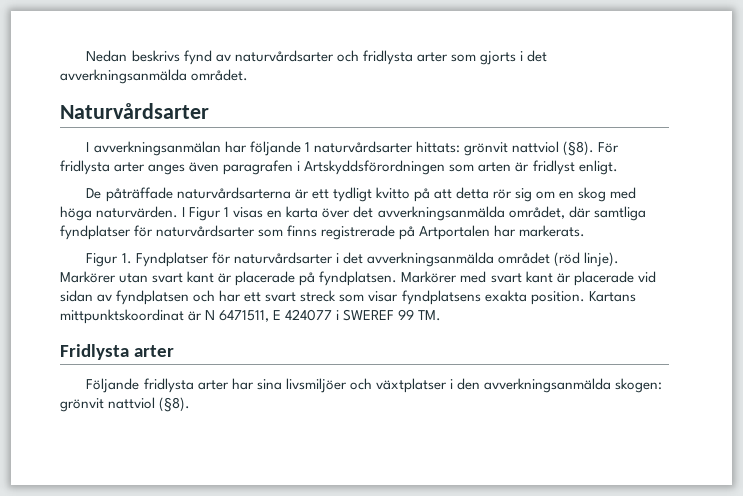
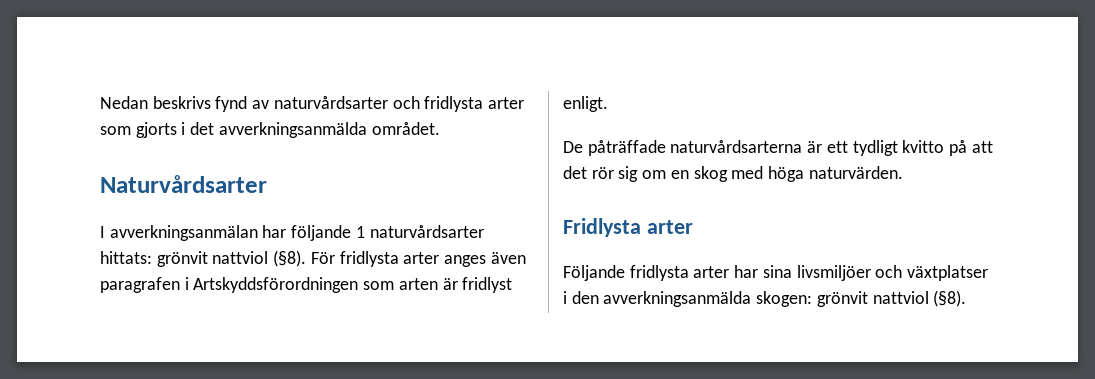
[455,187,489,199] detta -> [563,166,587,179] det
[182,206,646,221] [60,225,586,240] [86,252,619,267] [60,271,656,286] [60,290,636,305] [60,309,442,324] I Figur 1 visas en karta över det avverkningsanmälda området, där samtliga fyndplatser för naturvårdsarter som finns registrerade på Artportalen har markerats. // Figur 1. Fyndplatser för naturvårdsarter i det avverkningsanmälda området (röd linje). Markörer utan svart kant är placerade på fyndplatsen. Markörer med svart kant är placerade vid sidan av fyndplatsen och har ett svart streck som visar fyndplatsens exakta position. Kartans mittpunktskoordinat är N 6471511, E 424077 i SWEREF 99 TM. -> (903, 172) none

